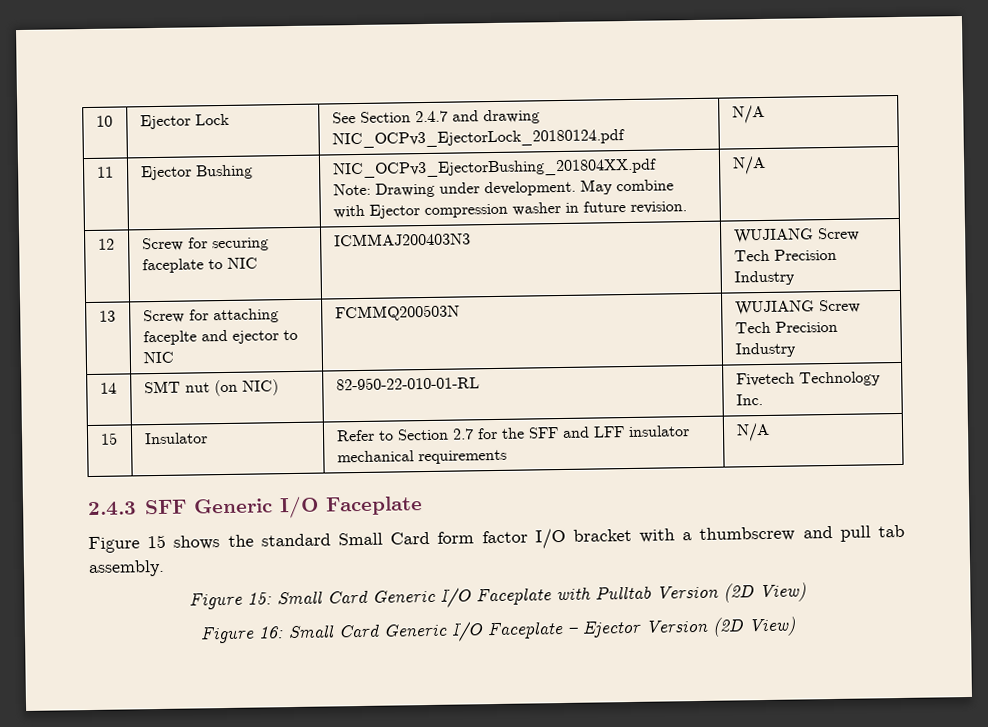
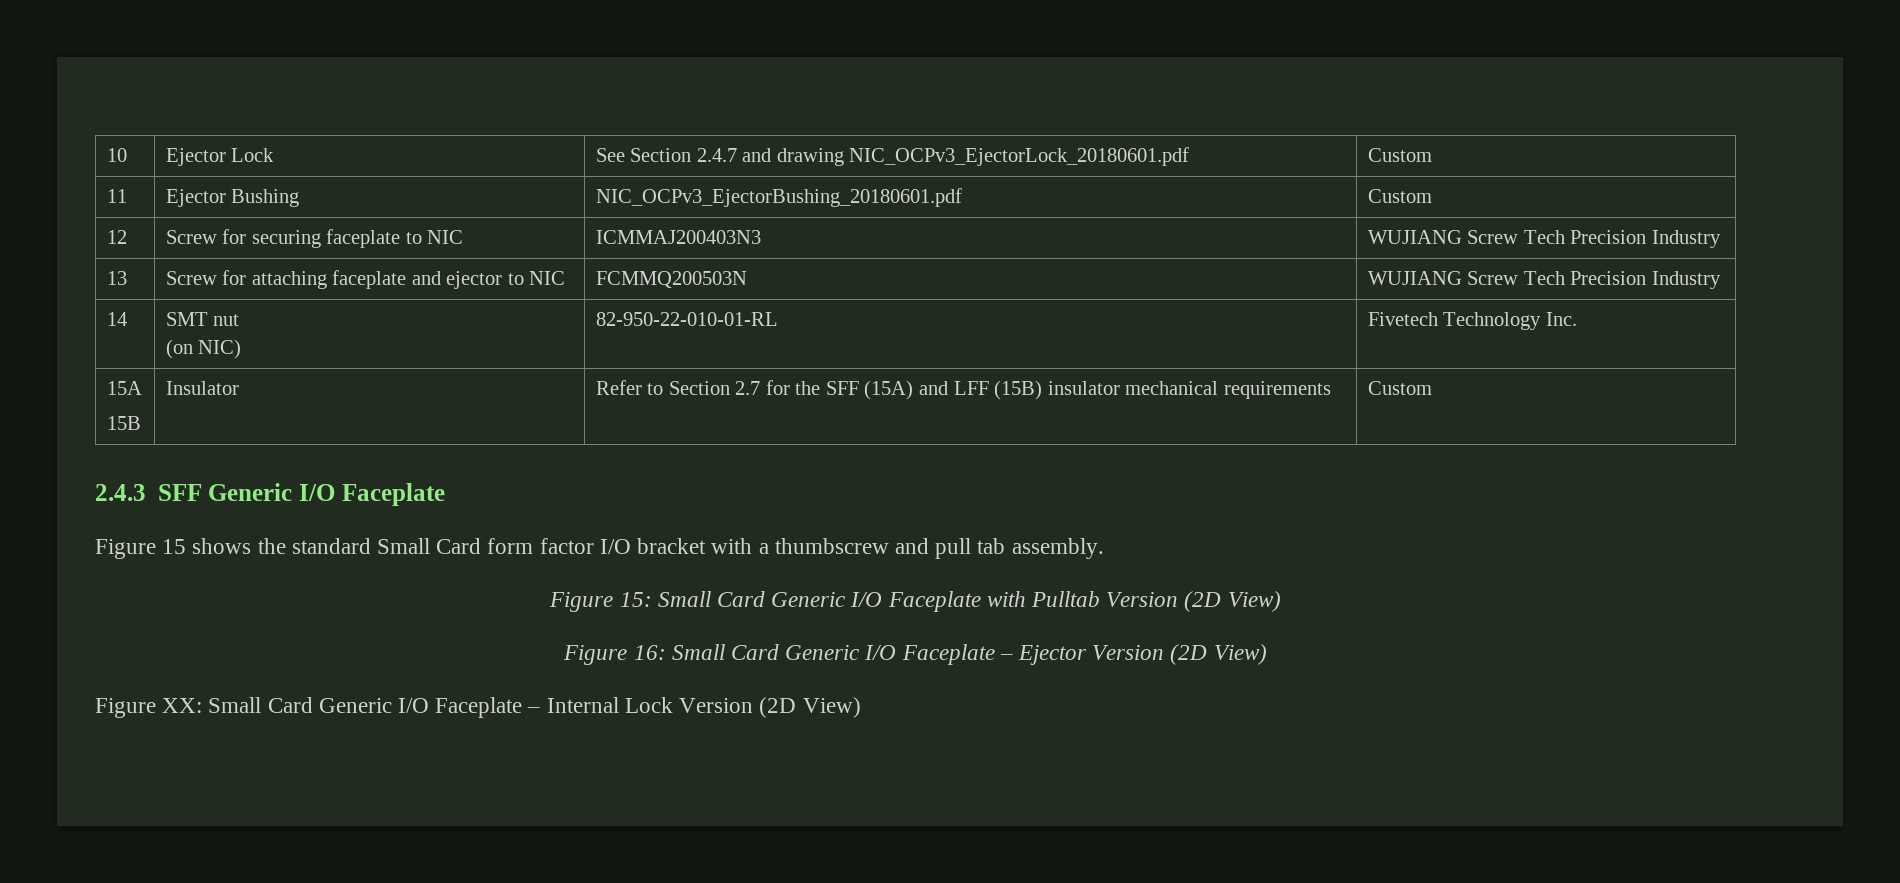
[331,129,625,149] [731,104,765,124] NIC_OCPv3_EjectorLock_20180124.pdf | N/A -> [849,147,1190,166] [1367,148,1432,162] NIC_OCPv3_EjectorLock_20180601.pdf | Custom
[332,158,657,179] [332,179,674,198] [332,201,687,219] [731,155,766,175] NIC_OCPv3_EjectorBushing_201804XX.pdf // Note: Drawing under development. May combine with Ejector compression washer in future revision. | N/A -> [595,188,962,207] [1367,189,1432,203] NIC_OCPv3_EjectorBushing_20180601.pdf | Custom
[142,330,197,346] faceplte -> [332,270,407,289] faceplate
(210, 387) none -> (240, 320) //
[99,432,118,445] 15 -> [106,381,142,395] [106,416,141,430] 15A // 15B
(559, 433) none -> [864,380,914,400] (15A)
(625, 432) none -> [994,380,1043,400] (15B)
[735,422,770,442] N/A -> [1367,381,1432,395] Custom
(796, 626) none -> [95,697,861,718] // Figure XX: Small Card Generic I/O Faceplate – Internal Lock Version (2D View)

